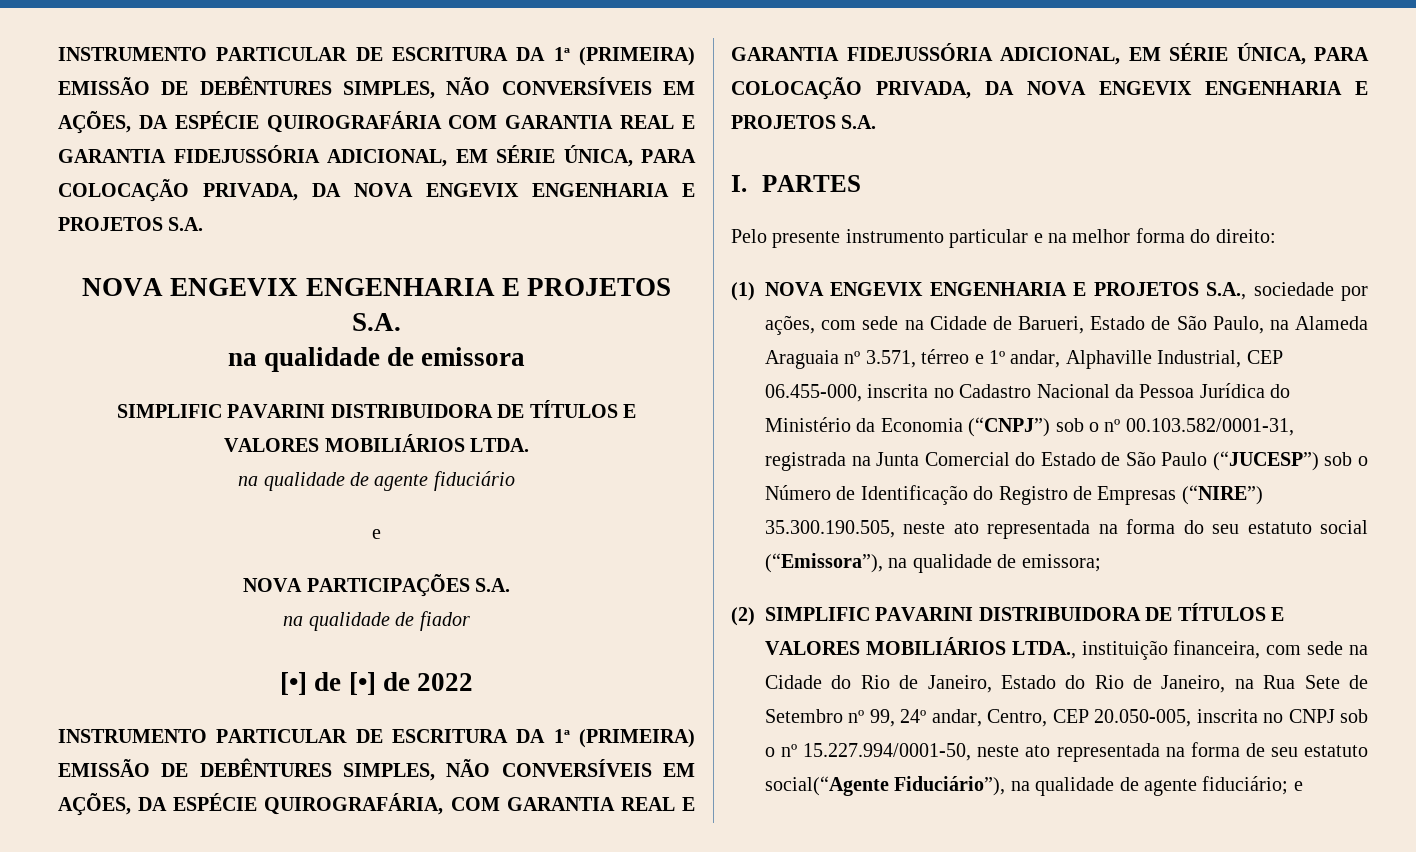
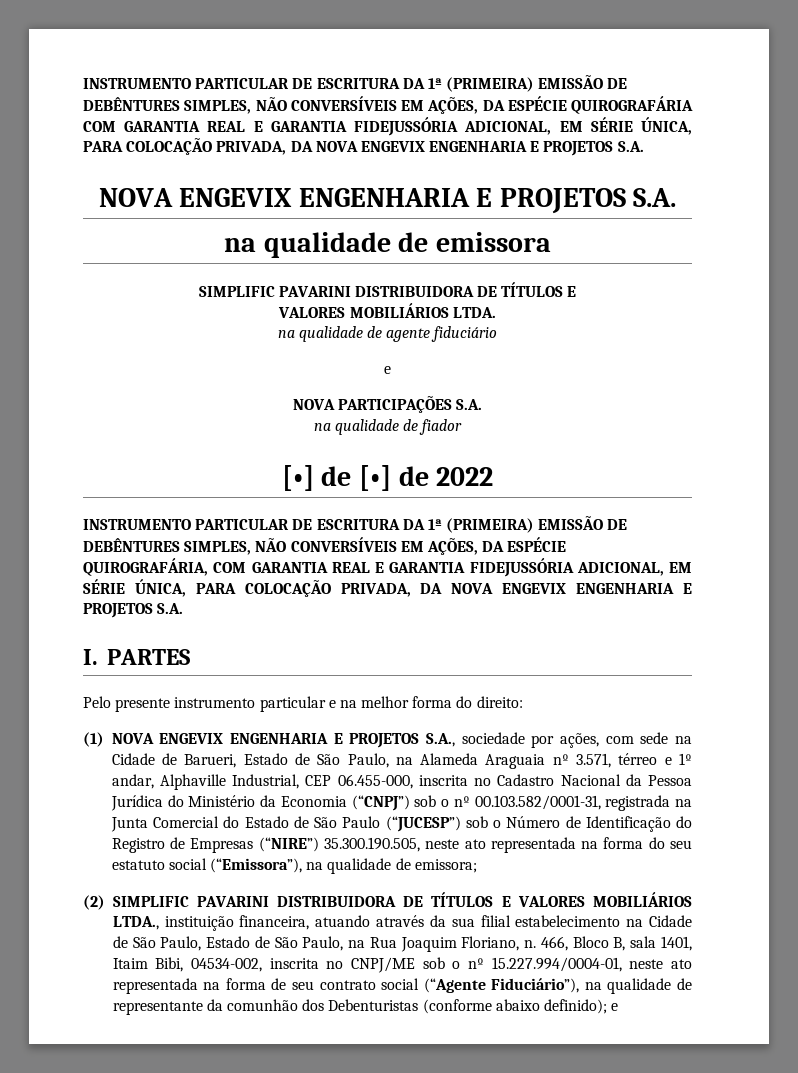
[1266,641,1368,655] [765,675,1368,693] [765,709,1368,727] [765,743,972,761] com sede na Cidade do Rio de Janeiro, Estado do Rio de Janeiro, na Rua Sete de Setembro nº 99, 24º andar, Centro, CEP 20.050-005, inscrita no CNPJ sob o nº 15.227.994/0001-50, -> [315,915,692,927] [112,936,692,952] [112,957,622,973] atuando através da sua filial estabelecimento na Cidade de São Paulo, Estado de São Paulo, na Rua Joaquim Floriano, n. 466, Bloco B, sala 1401, Itaim Bibi, 04534-002, inscrita no CNPJ/ME sob o nº 15.227.994/0004-01,
[1304,745,1368,757] [765,776,889,796] estatuto social(“Agente -> [319,978,486,993] contrato social (“Agente
[1144,776,1289,796] agente fiduciário; -> [112,999,608,1015] representante da comunhão dos Debenturistas (conforme abaixo definido);

